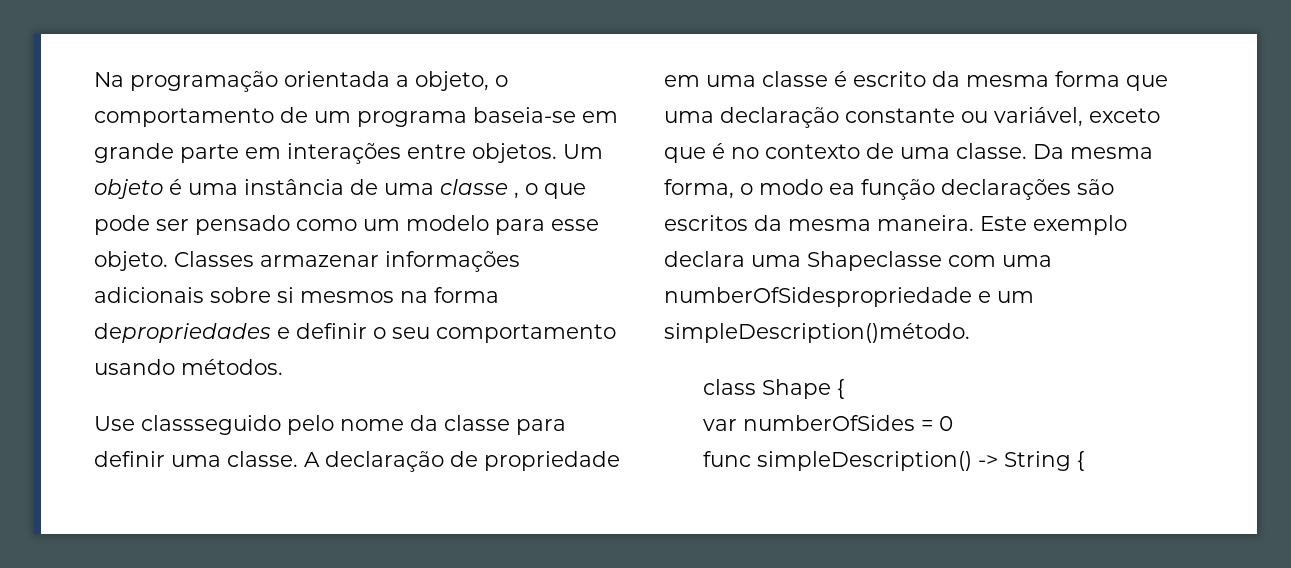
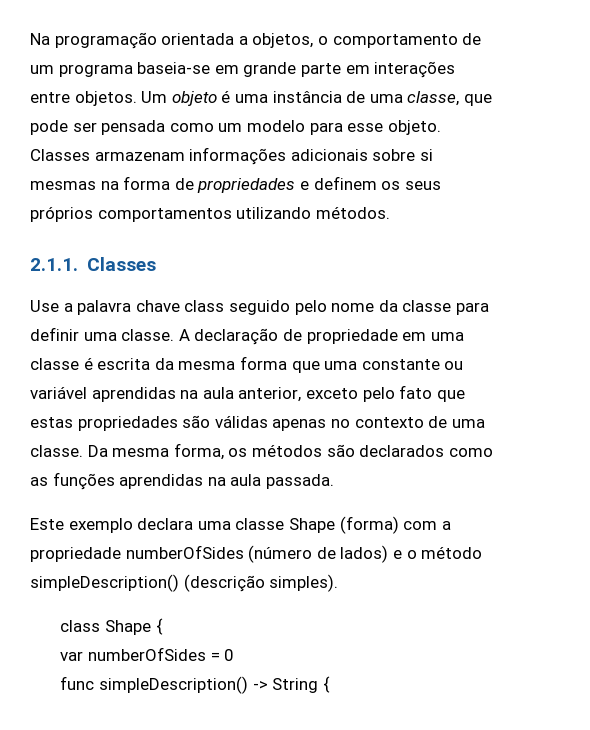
[415,71,489,91] objeto, -> [252,33,314,48] objetos,
[440,179,538,199] classe , o -> [407,91,460,106] classe,
[195,215,290,235] pensado -> [101,120,166,135] pensada
[260,255,379,267] armazenar -> [94,151,185,161] armazenam
[300,291,394,303] mesmos -> [30,181,96,190] mesmas
[94,323,616,343] [94,359,175,375] depropriedades e definir o seu comportamento usando -> [174,176,441,193] [30,206,312,222] de propriedades e definem os seus próprios comportamentos utilizando
(283, 367) none -> [30,257,156,271] // 2.1.1. Classes
[141,415,281,435] classseguido -> [63,300,290,315] a palavra chave class seguido
[853,71,926,87] escrito -> [97,358,151,370] escrita
[720,107,839,128] declaração -> (358, 365) none
[994,107,1160,127] [664,143,725,163] variável, exceto que é -> [30,385,465,402] [30,415,327,431] variável aprendidas na aula anterior, exceto pelo fato que estas propriedades são válidas apenas
[740,179,1114,200] [664,215,1127,235] [664,251,1052,271] [664,287,1034,307] [664,323,970,343] o modo ea função declarações são escritos da mesma maneira. Este exemplo declara uma Shapeclasse com uma numberOfSidespropriedade e um simpleDescription()método. -> [228,444,493,457] [30,472,334,490] [30,516,451,534] [30,545,483,563] [30,574,339,592] os métodos são declarados como as funções aprendidas na aula passada. // Este exemplo declara uma classe Shape (forma) com a propriedade numberOfSides (número de lados) e o método simpleDescription() (descrição simples).

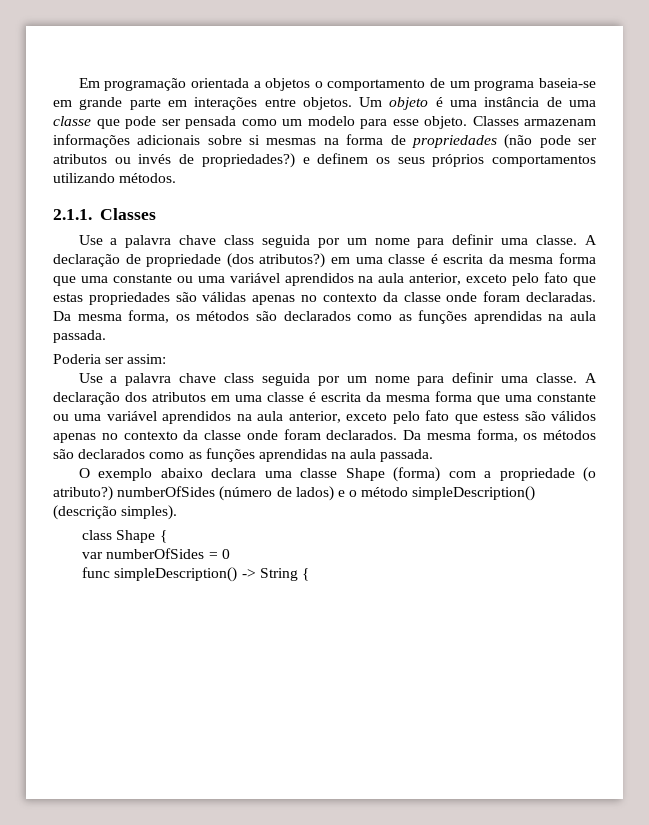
[30,33,50,45] Na -> [78,78,100,88] Em
[252,33,314,48] objetos, -> [265,78,311,91] objetos
[407,91,460,106] classe, -> [53,116,91,126] classe
(296, 185) none -> [504,134,598,149] [53,153,295,168] (não pode ser atributos ou invés de propriedades?)
[228,300,452,315] seguido pelo nome da classe -> [261,235,410,248] seguida por um nome
(398, 336) none -> [226,253,326,268] (dos atributos?)
[30,386,176,402] variável aprendidas -> [197,273,354,286] uma variável aprendidos
[428,416,485,428] [30,445,83,457] de uma classe. -> [382,291,596,302] da classe onde foram declaradas.
[30,518,133,533] Este exemplo -> [53,354,167,364] [78,372,598,386] [53,391,596,405] [53,410,596,424] [53,429,596,443] [53,448,434,462] [78,468,203,481] Poderia ser assim: // Use a palavra chave class seguida por um nome para definir uma classe. A declaração dos atributos em uma classe é escrita da mesma forma que uma constante ou uma variável aprendidos na aula anterior, exceto pelo fato que estess são válidos apenas no contexto da classe onde foram declarados. Da mesma forma, os métodos são declarados como as funções aprendidas na aula passada. // O exemplo abaixo
(121, 554) none -> [582,467,596,482] [53,486,113,501] (o atributo?)

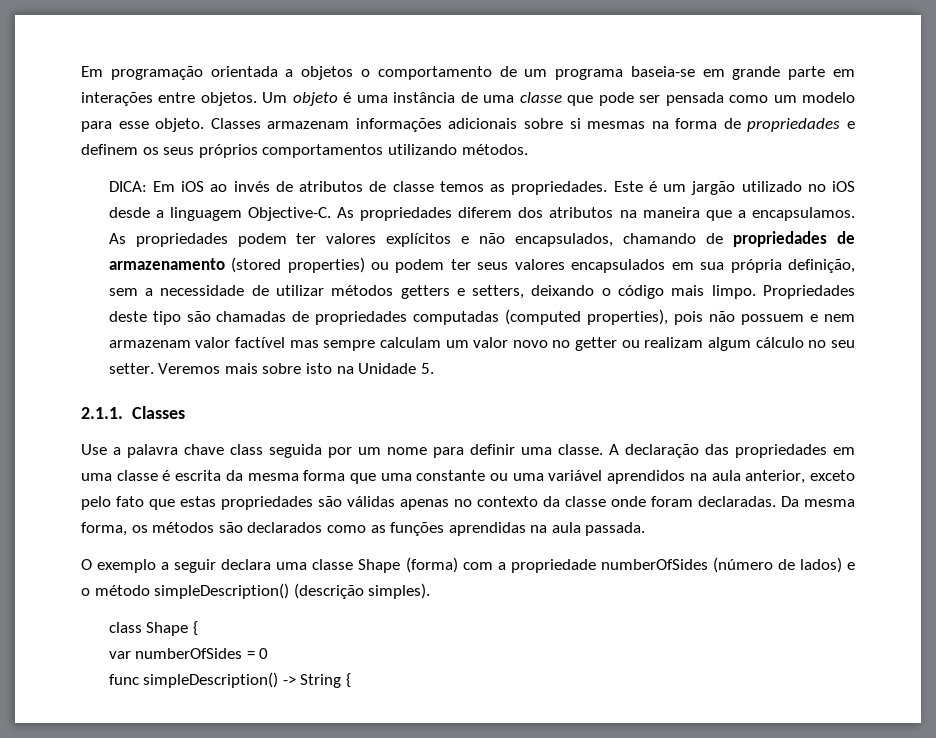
[504,134,598,149] [53,153,295,168] (não pode ser atributos ou invés de propriedades?) -> (841, 125) none
(177, 178) none -> [108,181,856,195] [108,207,856,221] [108,231,855,247] [108,257,855,273] [108,285,855,299] [108,309,855,325] [108,337,855,351] [108,363,434,374] // DICA: Em iOS ao invés de atributos de classe temos as propriedades. Este é um jargão utilizado no iOS desde a linguagem Objective-C. As propriedades diferem dos atributos na maneira que a encapsulamos. As propriedades podem ter valores explícitos e não encapsulados, chamando de propriedades de armazenamento (stored properties) ou podem ter seus valores encapsulados em sua própria definição, sem a necessidade de utilizar métodos getters e setters, deixando o código mais limpo. Propriedades deste tipo são chamadas de propriedades computadas (computed properties), pois não possuem e nem armazenam valor factível mas sempre calculam um valor novo no getter ou realizam algum cálculo no seu setter. Veremos mais sobre isto na Unidade 5.
[125,253,326,268] de propriedade (dos atributos?) -> [705,444,827,458] das propriedades
[53,354,167,364] [78,372,598,386] [53,391,596,405] [53,410,596,424] [53,429,596,443] [53,448,434,462] // Poderia ser assim: // Use a palavra chave class seguida por um nome para definir uma classe. A declaração dos atributos em uma classe é escrita da mesma forma que uma constante ou uma variável aprendidos na aula anterior, exceto pelo fato que estess são válidos apenas no contexto da classe onde foram declarados. Da mesma forma, os métodos são declarados como as funções aprendidas na aula passada. -> (646, 529) none
[160,468,203,478] abaixo -> [161,559,217,573] a seguir
[582,467,596,482] [53,486,113,501] (o atributo?) -> (596, 566) none

